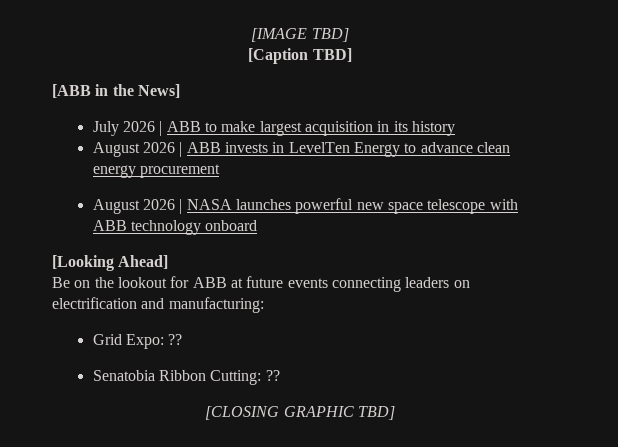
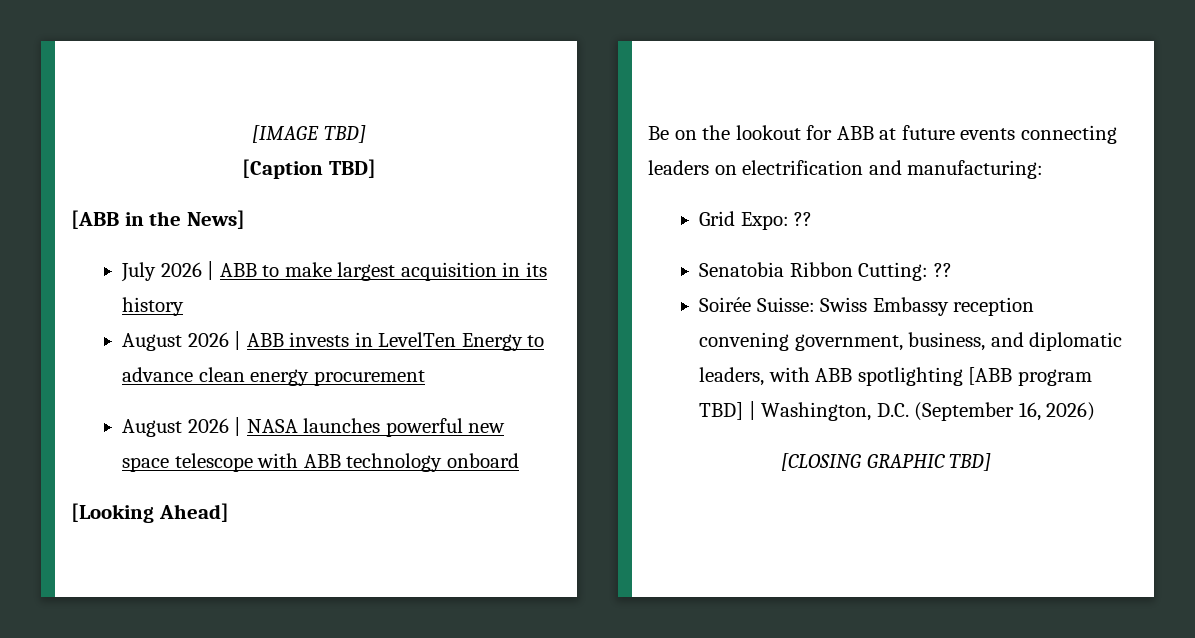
(280, 375) none -> [699,297,1035,316] [699,332,1123,351] [699,367,1092,386] [699,401,1096,421] // Soirée Suisse: Swiss Embassy reception convening government, business, and diplomatic leaders, with ABB spotlighting [ABB program TBD] | Washington, D.C. (September 16, 2026)

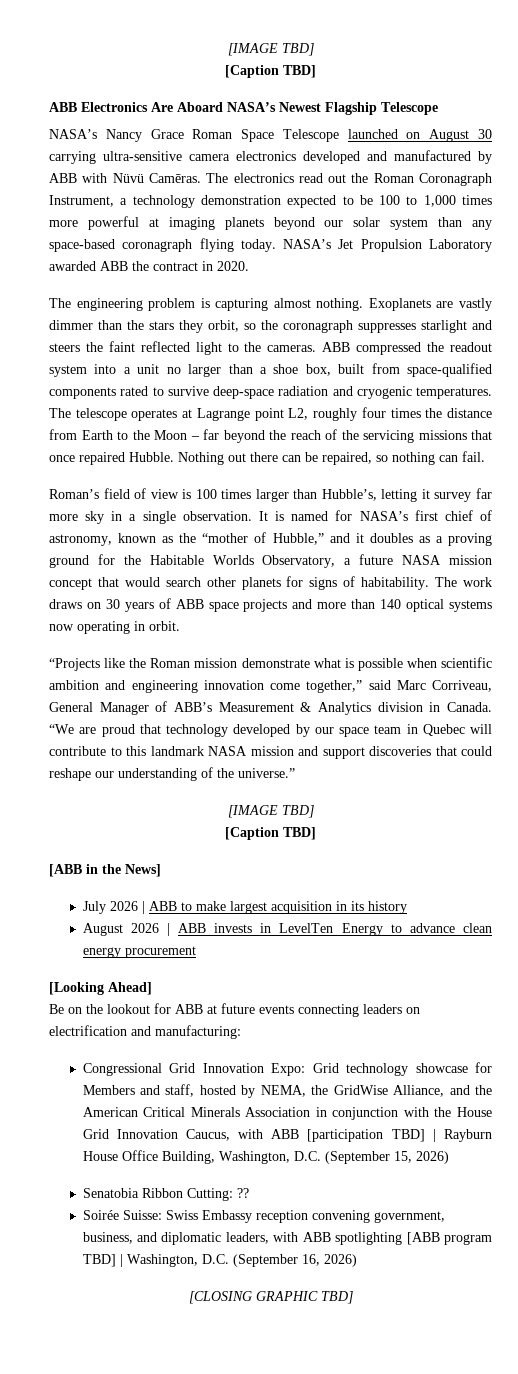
[252,125,366,143] [242,159,376,179] [IMAGE TBD] // [Caption TBD] -> [227,43,314,56] [225,65,316,78] [49,102,438,115] [49,129,492,142] [49,150,492,164] [49,173,493,186] [49,195,493,208] [49,216,492,230] [49,238,492,252] [49,261,249,271] [49,298,492,311] [49,320,492,333] [49,341,493,355] [49,363,493,377] [49,386,492,399] [49,407,493,421] [49,429,492,443] [49,451,485,465] [49,488,493,502] [49,510,492,524] [49,532,492,546] [49,554,493,568] [49,576,493,590] [49,598,492,612] [49,621,180,634] [49,657,493,671] [49,680,492,693] [49,701,493,715] [49,724,492,737] [49,746,492,759] [49,767,295,781] [227,805,314,818] [225,827,316,840] [IMAGE TBD] // [Caption TBD] // ABB Electronics Are Aboard NASA’s Newest Flagship Telescope // NASA’s Nancy Grace Roman Space Telescope launched on August 30 carrying ultra-sensitive camera electronics developed and manufactured by ABB with Nüvü Camēras. The electronics read out the Roman Coronagraph Instrument, a technology demonstration expected to be 100 to 1,000 times more powerful at imaging planets beyond our solar system than any space-based coronagraph flying today. NASA’s Jet Propulsion Laboratory awarded ABB the contract in 2020. // The engineering problem is capturing almost nothing. Exoplanets are vastly dimmer than the stars they orbit, so the coronagraph suppresses starlight and steers the faint reflected light to the cameras. ABB compressed the readout system into a unit no larger than a shoe box, built from space-qualified components rated to survive deep-space radiation and cryogenic temperatures. The telescope operates at Lagrange point L2, roughly four times the distance from Earth to the Moon – far beyond the reach of the servicing missions that once repaired Hubble. Nothing out there can be repaired, so nothing can fail. // Roman’s field of view is 100 times larger than Hubble’s, letting it survey far more sky in a single observation. It is named for NASA’s first chief of astronomy, known as the “mother of Hubble,” and it doubles as a proving ground for the Habitable Worlds Observatory, a future NASA mission concept that would search other planets for signs of habitability. The work draws on 30 years of ABB space projects and more than 140 optical systems now operating in orbit. // “Projects like the Roman mission demonstrate what is possible when scientific ambition and engineering innovation come together,” said Marc Corriveau, General Manager of ABB’s Measurement & Analytics division in Canada. “We are proud that technology developed by our space team in Quebec will contribute to this landmark NASA mission and support discoveries that could reshape our understanding of the universe.” // [IMAGE TBD] // [Caption TBD]
[122,417,506,437] [122,453,519,472] // August 2026 | NASA launches powerful new space telescope with ABB technology onboard -> (196, 952) none
[699,211,813,230] Grid Expo: ?? -> [82,1062,493,1076] [82,1084,492,1098] [82,1107,493,1120] [82,1129,493,1142] [82,1150,449,1164] Congressional Grid Innovation Expo: Grid technology showcase for Members and staff, hosted by NEMA, the GridWise Alliance, and the American Critical Minerals Association in conjunction with the House Grid Innovation Caucus, with ABB [participation TBD] | Rayburn House Office Building, Washington, D.C. (September 15, 2026)

